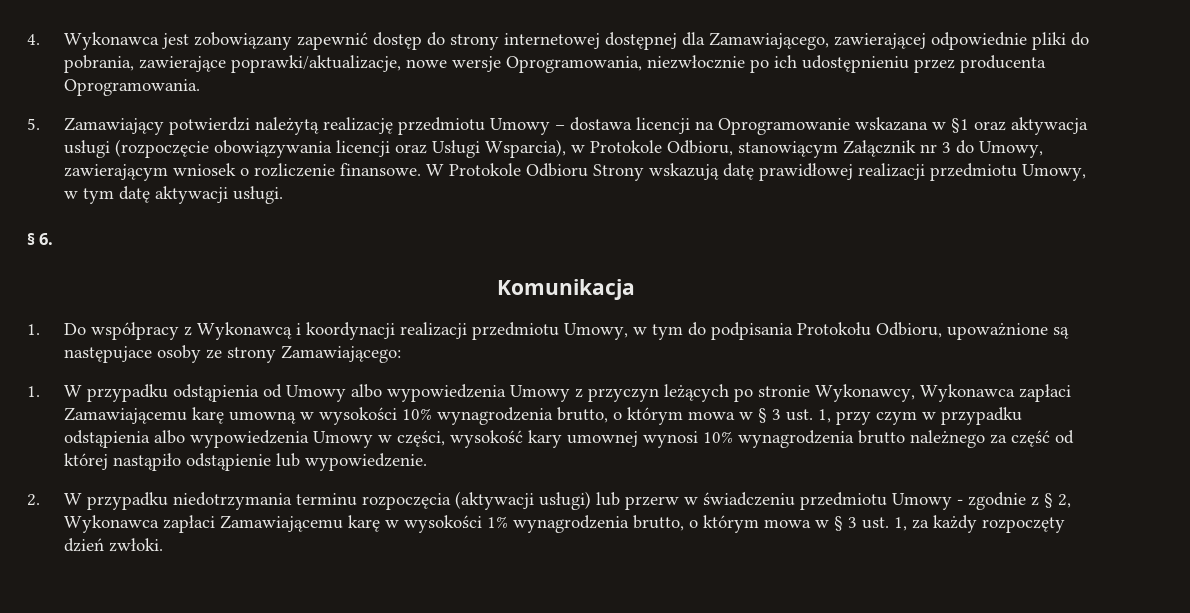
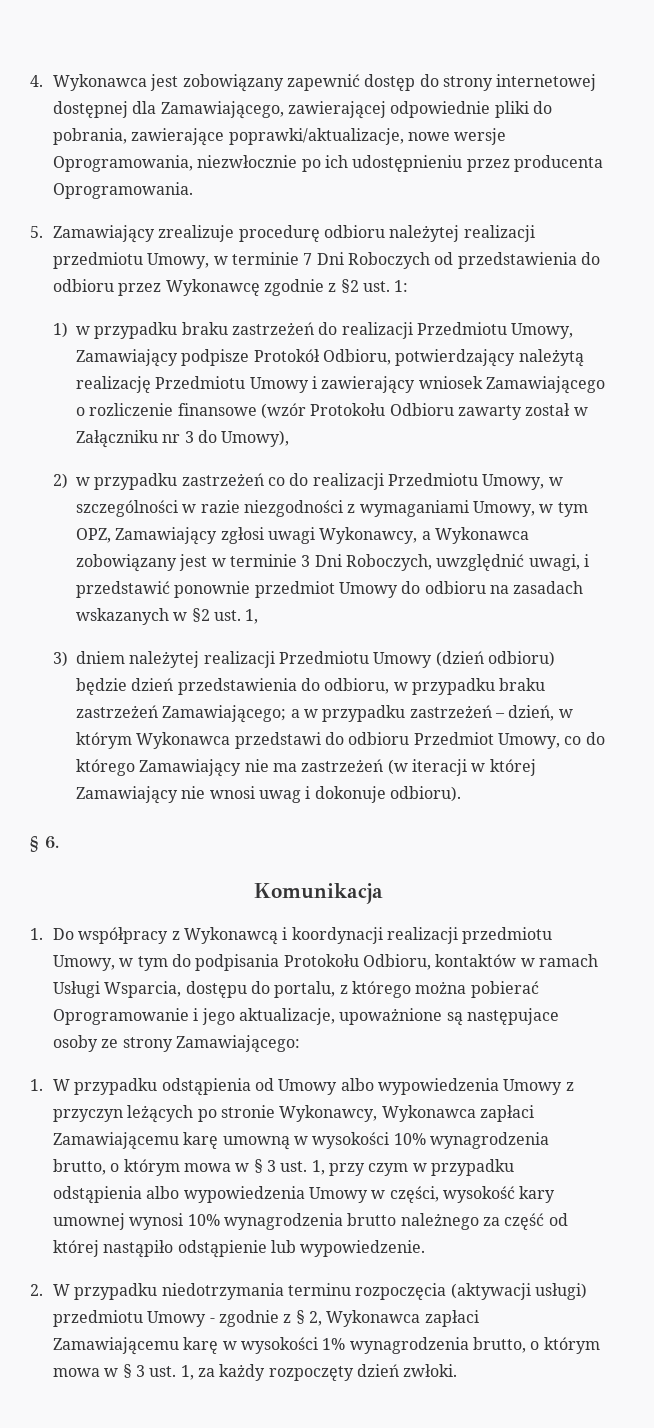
[168,117,1088,135] [63,139,1043,158] [63,163,1086,181] [63,186,283,204] potwierdzi należytą realizację przedmiotu Umowy – dostawa licencji na Oprogramowanie wskazana w §1 oraz aktywacja usługi (rozpoczęcie obowiązywania licencji oraz Usługi Wsparcia), w Protokole Odbioru, stanowiącym Załącznik nr 3 do Umowy, zawierającym wniosek o rozliczenie finansowe. W Protokole Odbioru Strony wskazują datę prawidłowej realizacji przedmiotu Umowy, w tym datę aktywacji usługi. -> [158,225,535,242] [52,252,600,269] [52,279,409,296] [52,322,574,339] [75,349,584,367] [75,376,605,394] [75,403,588,420] [75,430,290,448] [52,473,563,490] [75,500,588,517] [75,527,529,545] [75,554,589,572] [75,581,584,598] [75,608,259,625] [52,651,555,668] [75,678,546,695] [75,705,573,723] [75,732,605,749] [75,759,536,777] [75,786,461,804] zrealizuje procedurę odbioru należytej realizacji przedmiotu Umowy, w terminie 7 Dni Roboczych od przedstawienia do odbioru przez Wykonawcę zgodnie z §2 ust. 1: // 1) w przypadku braku zastrzeżeń do realizacji Przedmiotu Umowy, Zamawiający podpisze Protokół Odbioru, potwierdzający należytą realizację Przedmiotu Umowy i zawierający wniosek Zamawiającego o rozliczenie finansowe (wzór Protokołu Odbioru zawarty został w Załączniku nr 3 do Umowy), // 2) w przypadku zastrzeżeń co do realizacji Przedmiotu Umowy, w szczególności w razie niezgodności z wymaganiami Umowy, w tym OPZ, Zamawiający zgłosi uwagi Wykonawcy, a Wykonawca zobowiązany jest w terminie 3 Dni Roboczych, uwzględnić uwagi, i przedstawić ponownie przedmiot Umowy do odbioru na zasadach wskazanych w §2 ust. 1, // 3) dniem należytej realizacji Przedmiotu Umowy (dzień odbioru) będzie dzień przedstawienia do odbioru, w przypadku braku zastrzeżeń Zamawiającego; a w przypadku zastrzeżeń – dzień, w którym Wykonawca przedstawi do odbioru Przedmiot Umowy, co do którego Zamawiający nie ma zastrzeżeń (w iteracji w której Zamawiający nie wnosi uwag i dokonuje odbioru).
(942, 330) none -> [435,954,598,967] [52,981,539,998] [52,1008,335,1025] kontaktów w ramach Usługi Wsparcia, dostępu do portalu, z którego można pobierać Oprogramowanie i jego aktualizacje,
[595,492,795,510] lub przerw w świadczeniu -> (587, 1291) none

